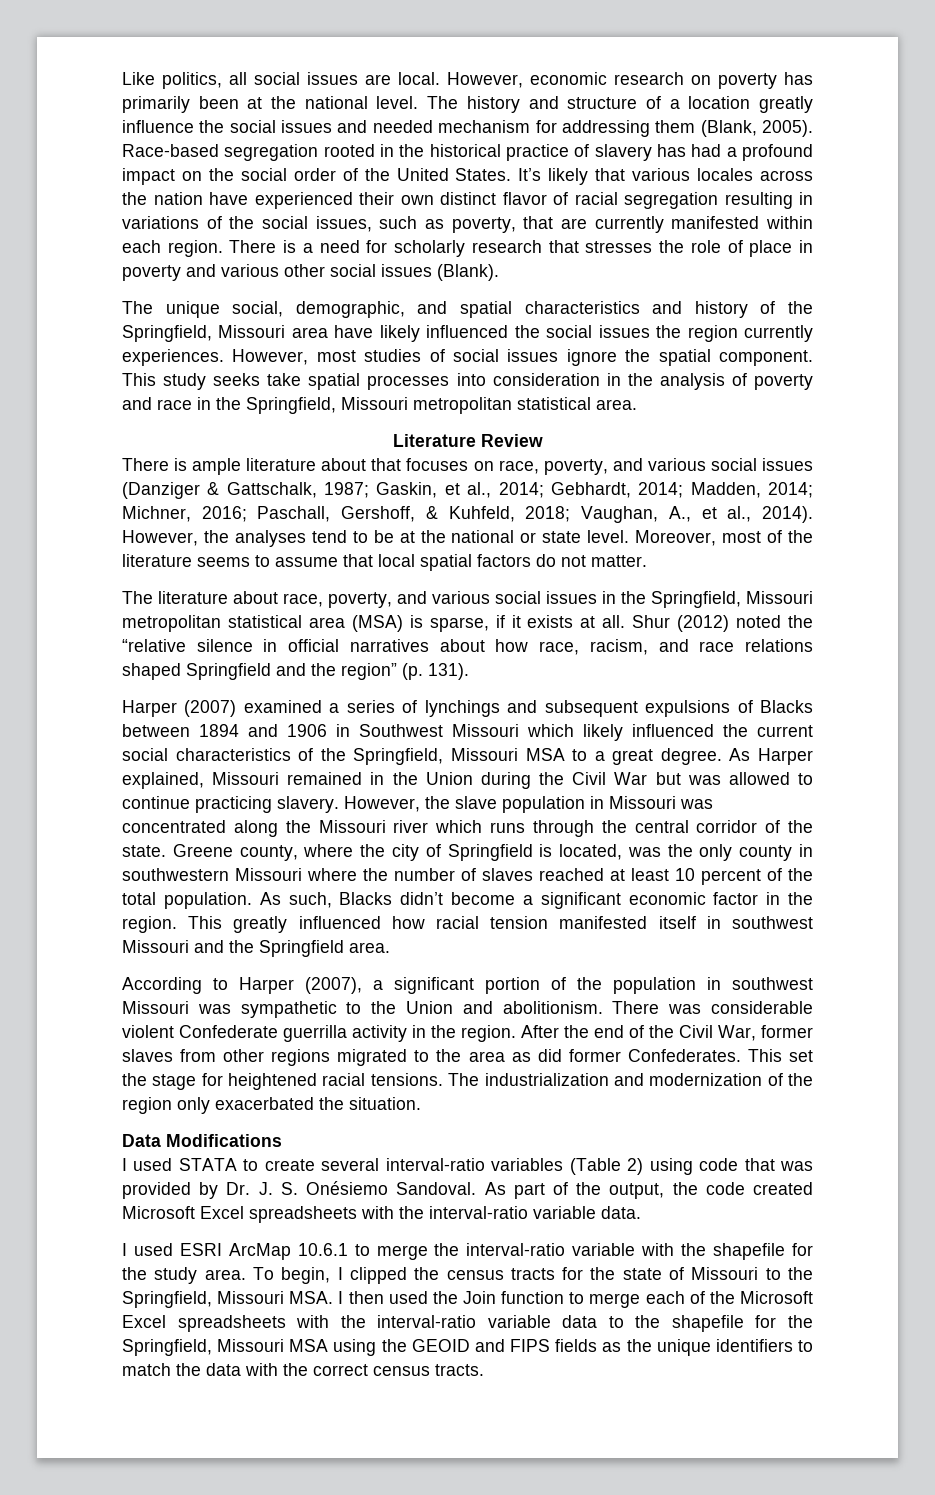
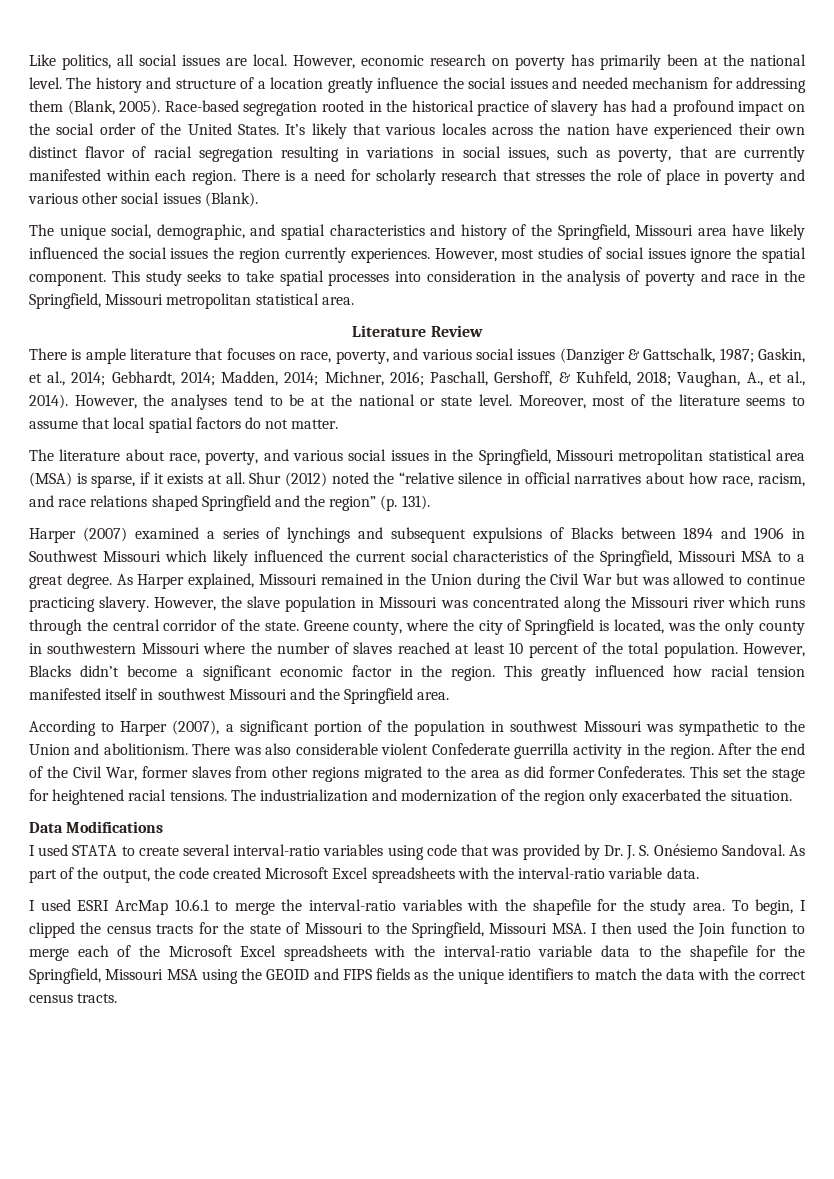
[206,216,255,229] of the -> [441,147,455,158] in
(261, 379) none -> [227,272,241,282] to
[321,458,367,471] about -> (192, 354) none
[259,892,332,908] As such, -> [743,643,806,657] However,
(702, 1009) none -> [265,743,292,755] also
[569,1158,644,1175] (Table 2) -> (384, 850) none
[572,1243,636,1256] variable -> [401,899,462,911] variables

